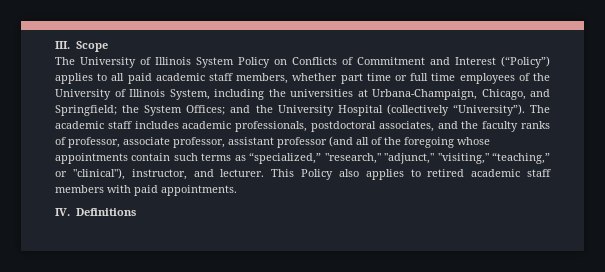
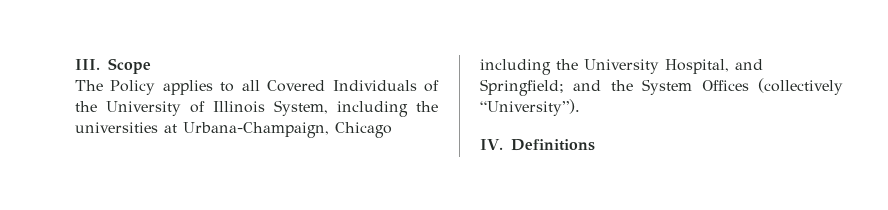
[80,56,550,68] [55,73,515,84] University of Illinois System Policy on Conflicts of Commitment and Interest (“Policy”) applies to all paid academic staff members, whether part time or full time employees -> [110,80,417,95] Policy applies to all Covered Individuals
[481,89,526,100] Chicago, -> [335,122,392,138] [480,59,729,75] Chicago including the University Hospital,
(117, 110) none -> [573,80,602,91] and
[186,104,550,116] [55,121,550,132] [55,136,490,148] [55,152,551,164] [55,168,551,180] [55,185,237,196] Offices; and the University Hospital (collectively “University”). The academic staff includes academic professionals, postdoctoral associates, and the faculty ranks of professor, associate professor, assistant professor (and all of the foregoing whose appointments contain such terms as “specialized,” "research," "adjunct," "visiting," “teaching,” or "clinical"), instructor, and lecturer. This Policy also applies to retired academic staff members with paid appointments. -> [701,78,843,95] [480,99,580,116] Offices (collectively “University”).

